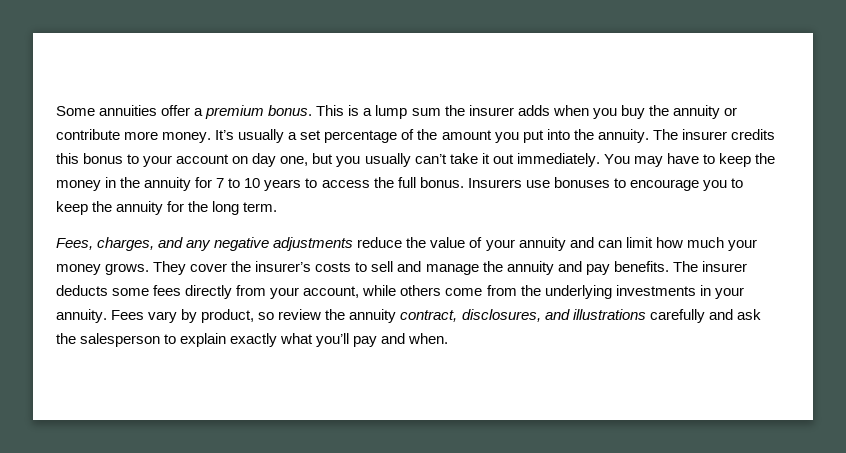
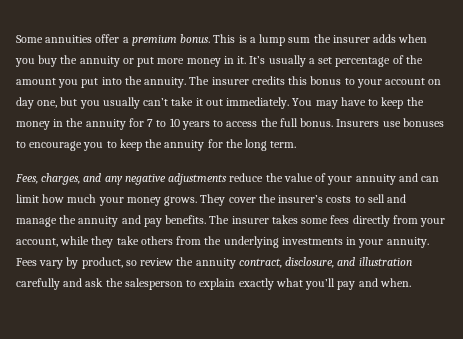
[56,129,212,143] contribute more money. -> [137,56,247,67] put more money in it.
[56,285,108,296] deducts -> [271,215,298,224] takes
[400,285,483,296] others come -> [91,236,173,248] they take others
[461,309,646,322] disclosures, and illustrations -> [285,257,412,268] disclosure, and illustration

